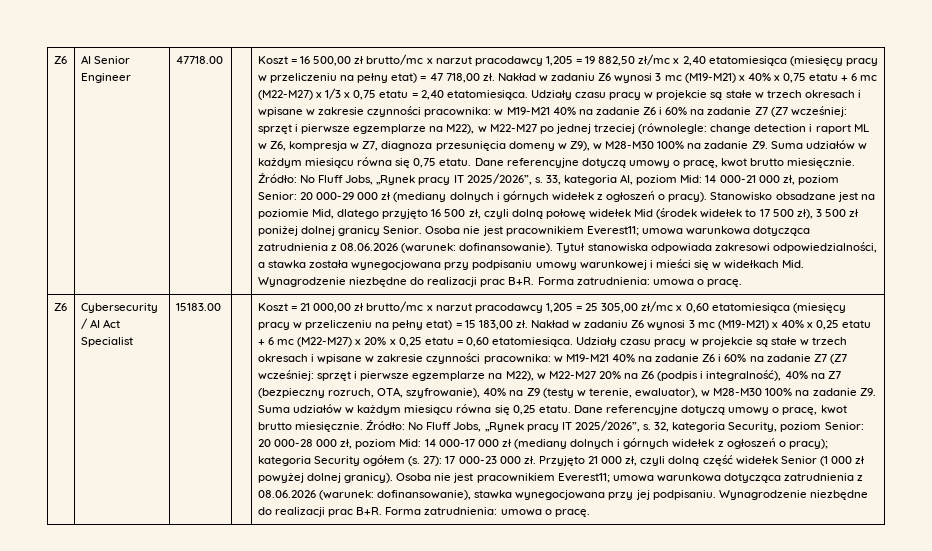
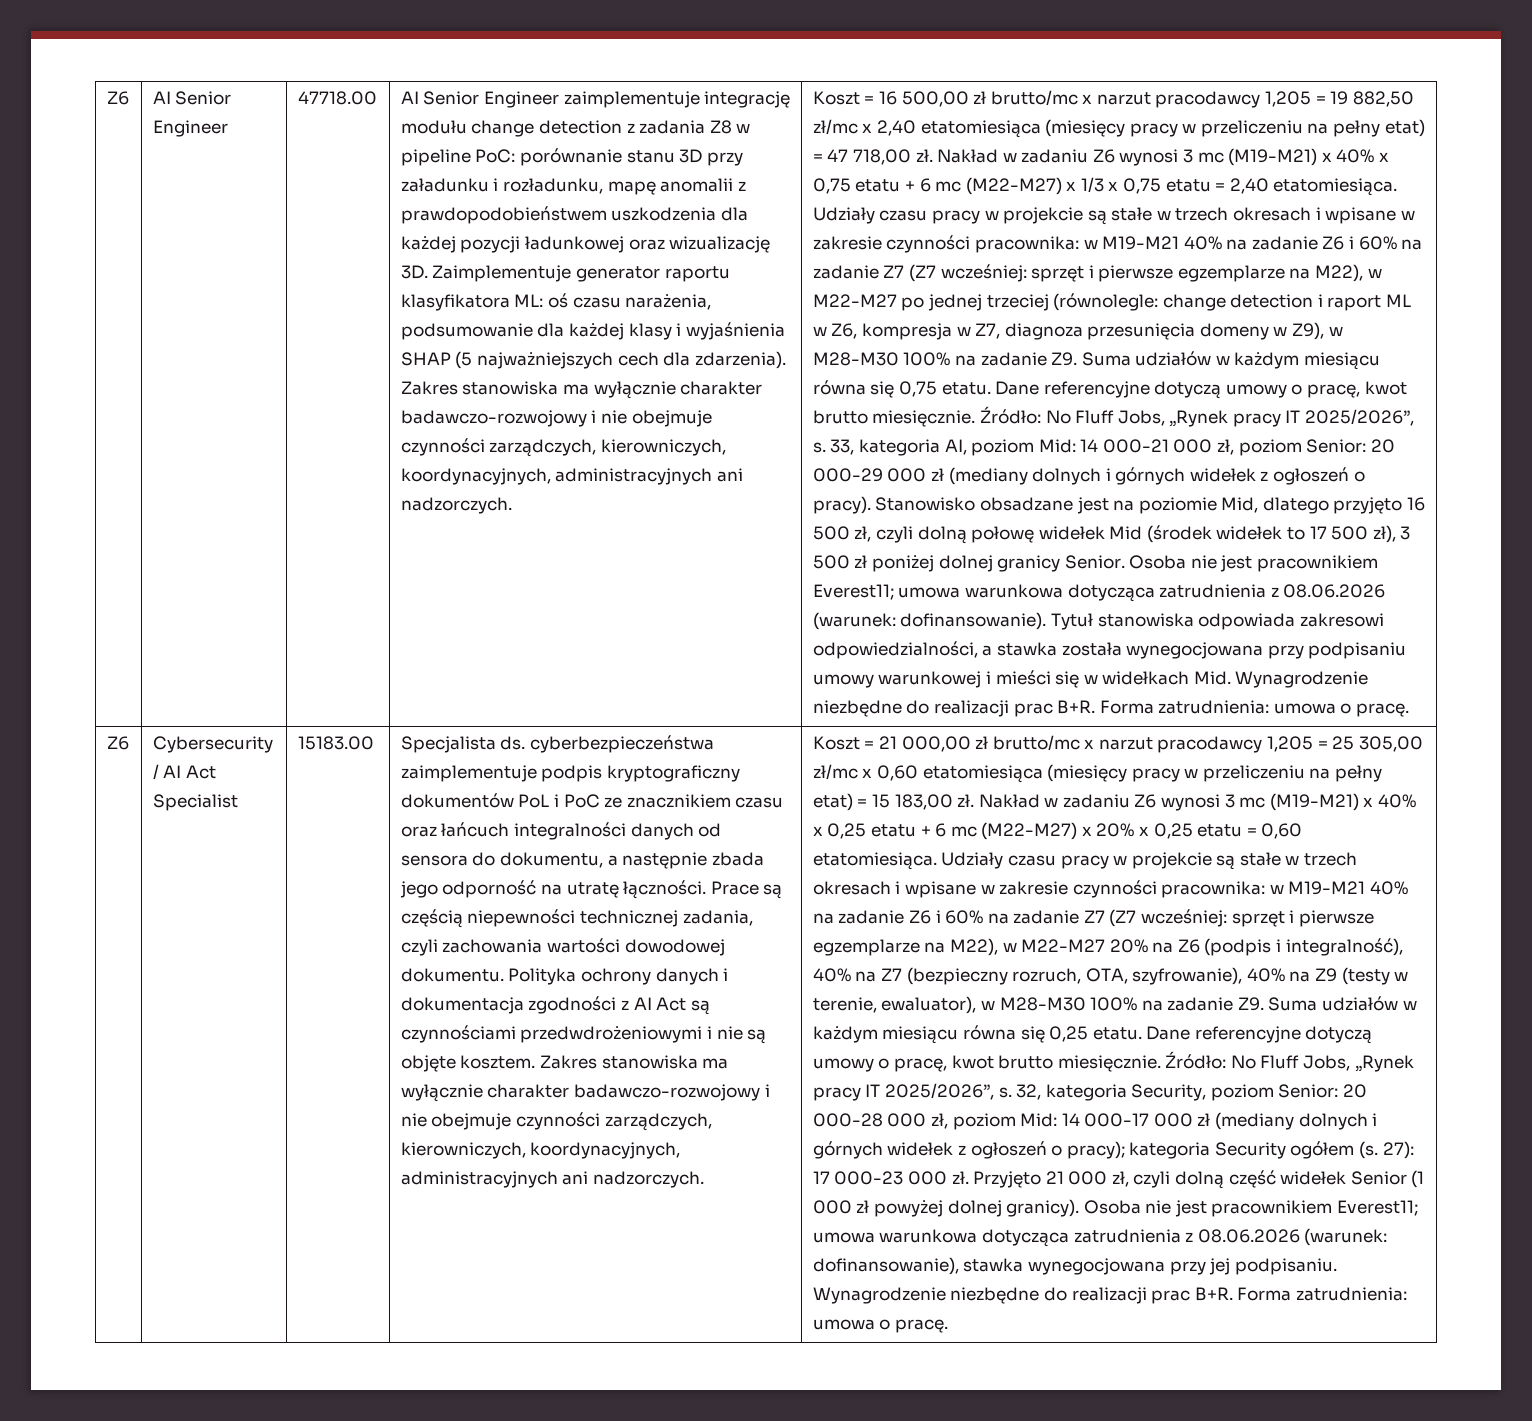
(223, 60) none -> [400,91,791,108] [400,120,751,137] [400,148,743,166] [400,178,746,195] [400,206,748,224] [400,236,771,253] [400,265,730,282] [400,293,712,311] [400,322,785,340] [400,351,786,369] [400,381,763,399] [400,410,712,427] [400,438,726,457] [400,468,743,485] [400,497,512,514] AI Senior Engineer zaimplementuje integrację modułu change detection z zadania Z8 w pipeline PoC: porównanie stanu 3D przy załadunku i rozładunku, mapę anomalii z prawdopodobieństwem uszkodzenia dla każdej pozycji ładunkowej oraz wizualizację 3D. Zaimplementuje generator raportu klasyfikatora ML: oś czasu narażenia, podsumowanie dla każdej klasy i wyjaśnienia SHAP (5 najważniejszych cech dla zdarzenia). Zakres stanowiska ma wyłącznie charakter badawczo-rozwojowy i nie obejmuje czynności zarządczych, kierowniczych, koordynacyjnych, administracyjnych ani nadzorczych.
(221, 307) none -> [400,735,714,753] [400,765,740,782] [400,793,784,808] [400,822,722,840] [400,852,764,869] [399,880,783,899] [400,909,753,928] [400,938,725,956] [400,968,729,985] [400,996,710,1015] [400,1025,767,1044] [400,1055,729,1072] [400,1084,770,1102] [400,1112,712,1131] [400,1142,681,1159] [400,1171,704,1188] Specjalista ds. cyberbezpieczeństwa zaimplementuje podpis kryptograficzny dokumentów PoL i PoC ze znacznikiem czasu oraz łańcuch integralności danych od sensora do dokumentu, a następnie zbada jego odporność na utratę łączności. Prace są częścią niepewności technicznej zadania, czyli zachowania wartości dowodowej dokumentu. Polityka ochrony danych i dokumentacja zgodności z AI Act są czynnościami przedwdrożeniowymi i nie są objęte kosztem. Zakres stanowiska ma wyłącznie charakter badawczo-rozwojowy i nie obejmuje czynności zarządczych, kierowniczych, koordynacyjnych, administracyjnych ani nadzorczych.

